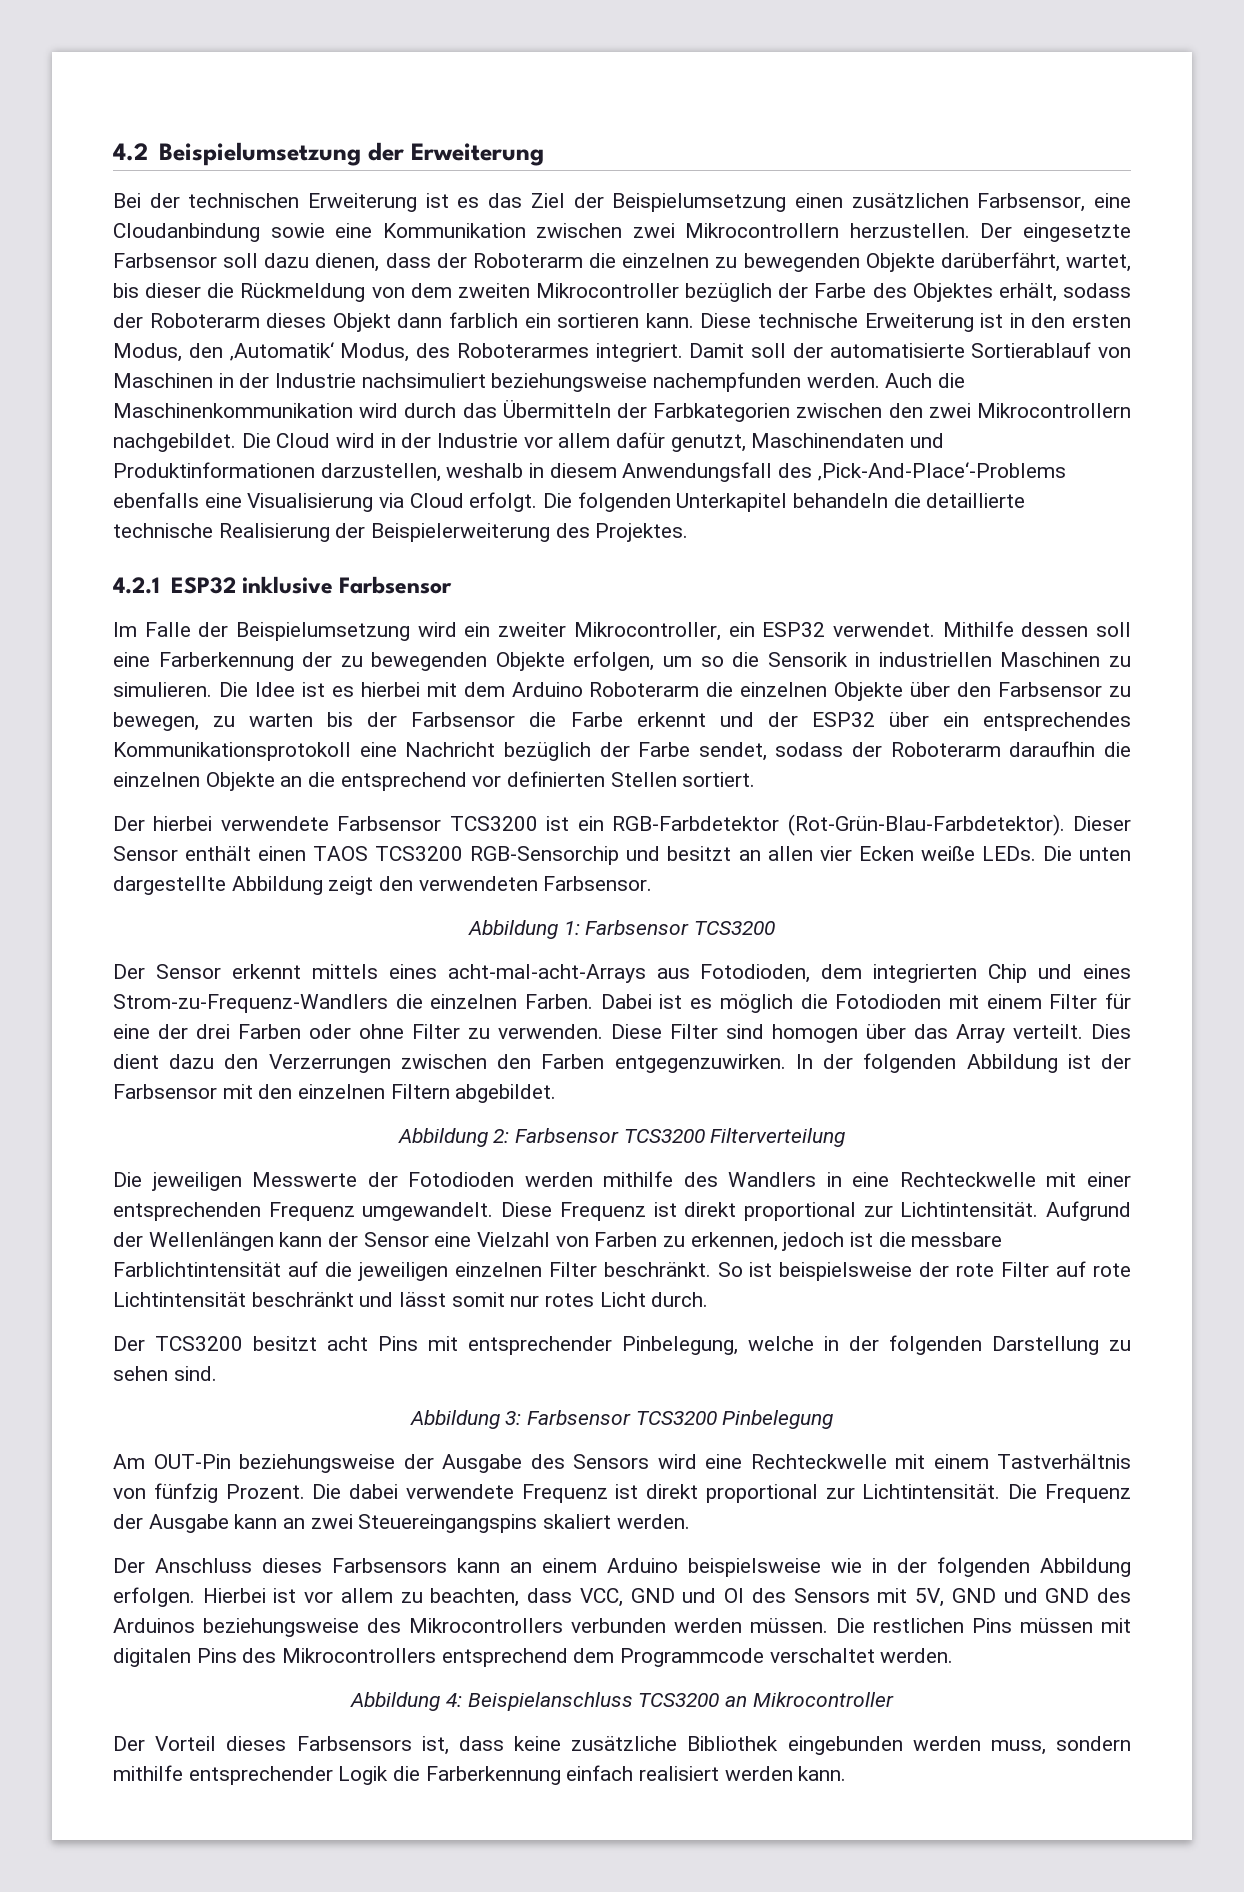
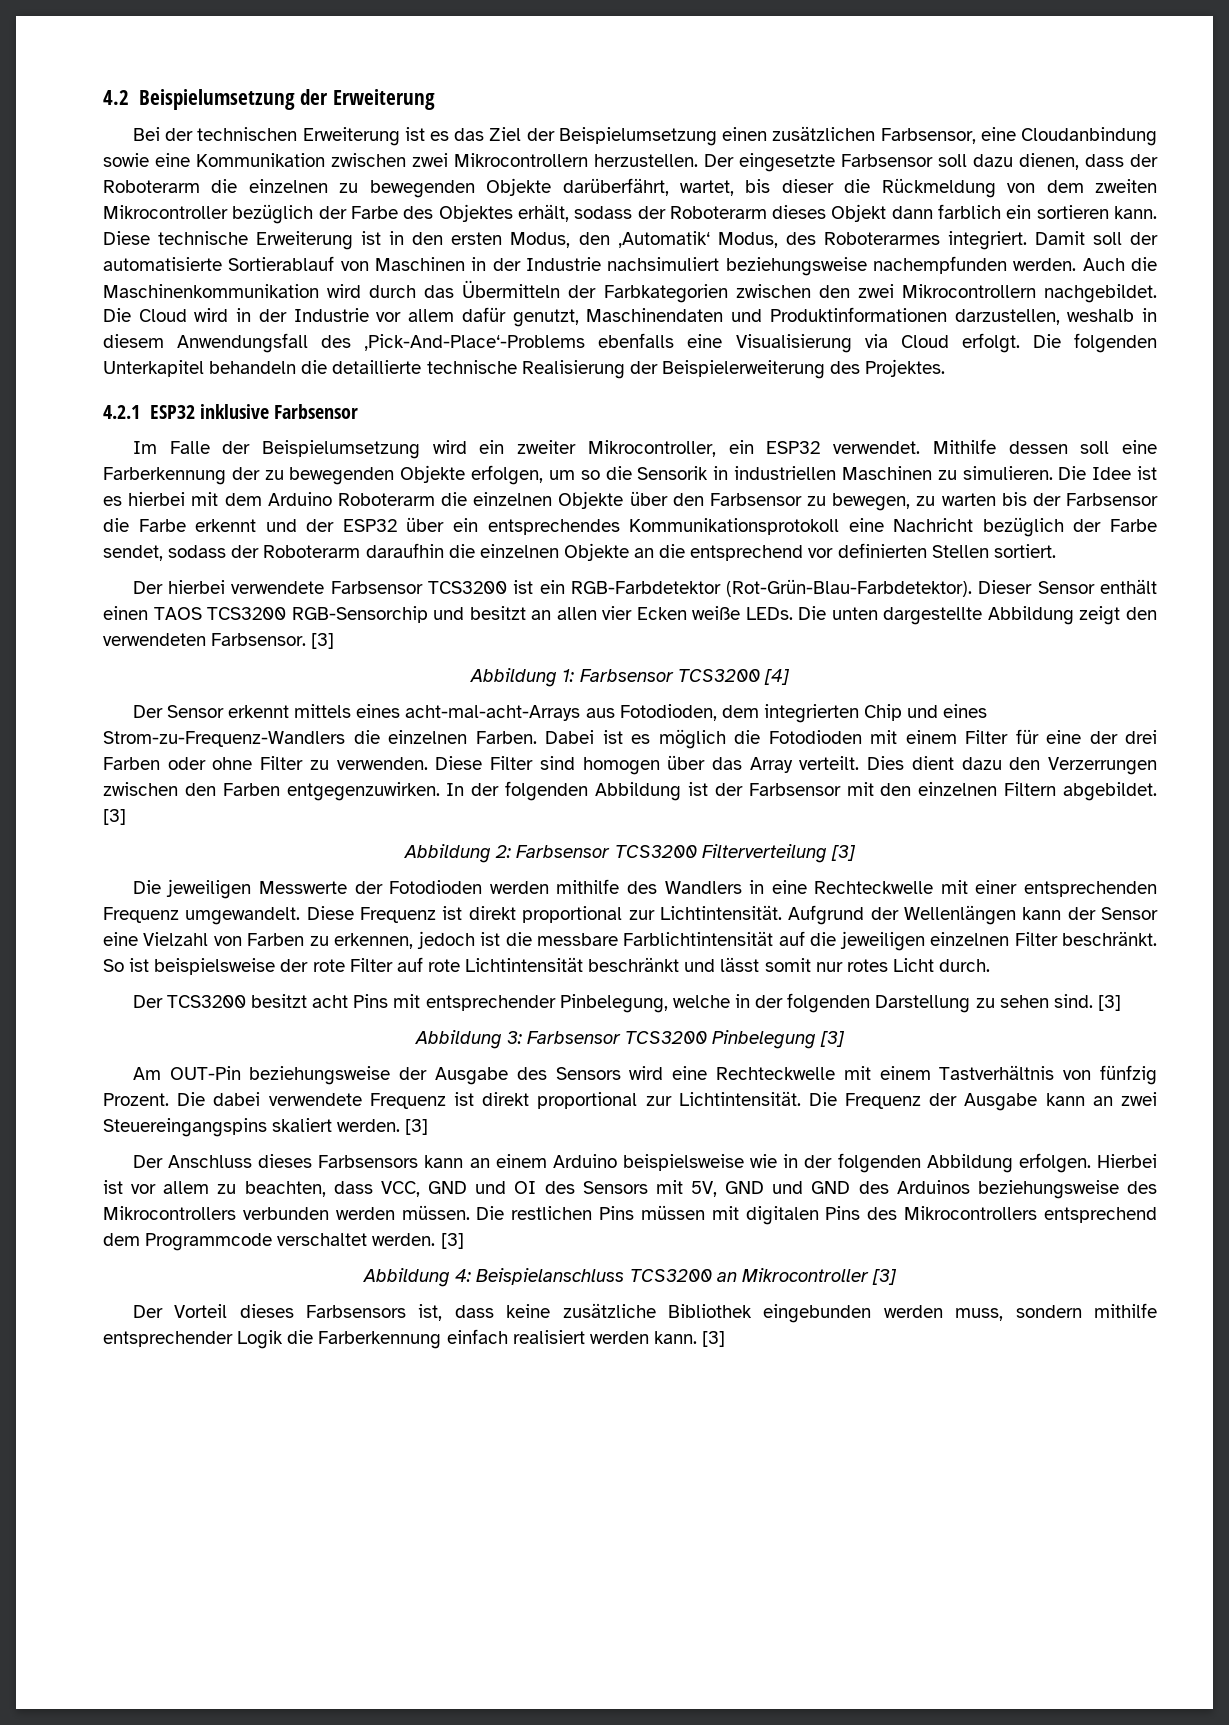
(653, 883) none -> [311,633,335,649] [3]
(776, 928) none -> [763,669,790,685] [4]
(557, 1093) none -> [103,809,126,825] [3]
(846, 1137) none -> [830,845,856,861] [3]
(217, 1373) none -> [1097,995,1121,1011] [3]
(834, 1419) none -> [820,1031,846,1047] [3]
(690, 1521) none -> [405,1119,429,1135] [3]
(954, 1655) none -> [440,1233,464,1249] [3]
(894, 1699) none -> [871,1269,897,1285] [3]
(847, 1773) none -> [702,1331,726,1347] [3]

